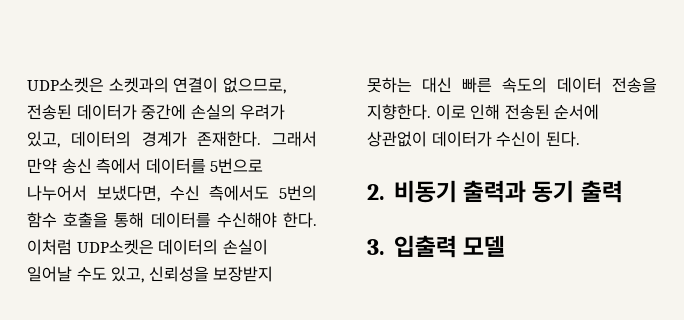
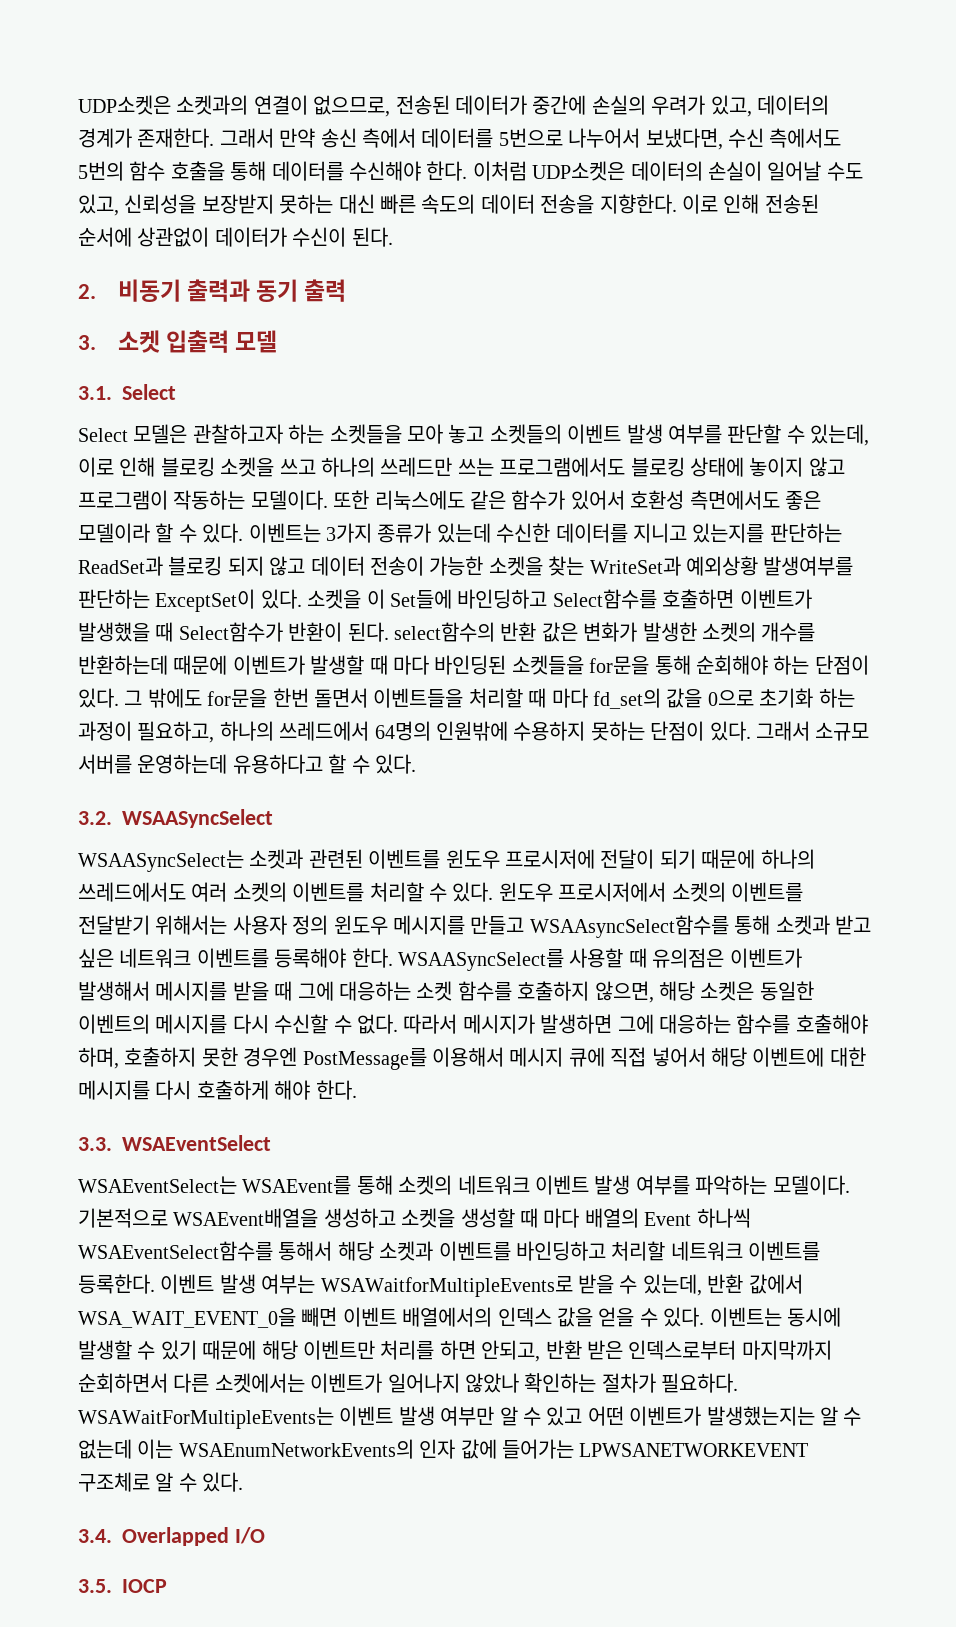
(385, 247) none -> [117,330,160,353] 소켓
(505, 246) none -> [78,384,176,400] [78,424,870,446] [78,457,845,477] [78,490,821,510] [78,523,842,543] [78,556,854,576] [78,589,812,612] [78,622,816,642] [78,655,869,675] [78,688,855,709] [78,721,870,743] [78,754,416,774] [78,809,273,828] [78,849,815,872] [78,882,803,902] [78,915,871,938] [78,948,802,971] [78,981,814,1003] [78,1014,868,1034] [78,1047,866,1070] [78,1080,357,1100] [78,1135,271,1151] [78,1175,850,1195] [78,1208,751,1228] [78,1241,821,1261] [78,1274,803,1297] [78,1307,841,1328] [78,1340,832,1362] [78,1373,739,1393] [78,1406,862,1429] [78,1439,809,1459] [78,1472,244,1492] [78,1527,265,1546] [78,1579,167,1593] // 3.1. Select // Select 모델은 관찰하고자 하는 소켓들을 모아 놓고 소켓들의 이벤트 발생 여부를 판단할 수 있는데, 이로 인해 블로킹 소켓을 쓰고 하나의 쓰레드만 쓰는 프로그램에서도 블로킹 상태에 놓이지 않고 프로그램이 작동하는 모델이다. 또한 리눅스에도 같은 함수가 있어서 호환성 측면에서도 좋은 모델이라 할 수 있다. 이벤트는 3가지 종류가 있는데 수신한 데이터를 지니고 있는지를 판단하는 ReadSet과 블로킹 되지 않고 데이터 전송이 가능한 소켓을 찾는 WriteSet과 예외상황 발생여부를 판단하는 ExceptSet이 있다. 소켓을 이 Set들에 바인딩하고 Select함수를 호출하면 이벤트가 발생했을 때 Select함수가 반환이 된다. select함수의 반환 값은 변화가 발생한 소켓의 개수를 반환하는데 때문에 이벤트가 발생할 때 마다 바인딩된 소켓들을 for문을 통해 순회해야 하는 단점이 있다. 그 밖에도 for문을 한번 돌면서 이벤트들을 처리할 때 마다 fd_set의 값을 0으로 초기화 하는 과정이 필요하고, 하나의 쓰레드에서 64명의 인원밖에 수용하지 못하는 단점이 있다. 그래서 소규모 서버를 운영하는데 유용하다고 할 수 있다. // 3.2. WSAASyncSelect // WSAASyncSelect는 소켓과 관련된 이벤트를 윈도우 프로시저에 전달이 되기 때문에 하나의 쓰레드에서도 여러 소켓의 이벤트를 처리할 수 있다. 윈도우 프로시저에서 소켓의 이벤트를 전달받기 위해서는 사용자 정의 윈도우 메시지를 만들고 WSAAsyncSelect함수를 통해 소켓과 받고 싶은 네트워크 이벤트를 등록해야 한다. WSAASyncSelect를 사용할 때 유의점은 이벤트가 발생해서 메시지를 받을 때 그에 대응하는 소켓 함수를 호출하지 않으면, 해당 소켓은 동일한 이벤트의 메시지를 다시 수신할 수 없다. 따라서 메시지가 발생하면 그에 대응하는 함수를 호출해야 하며, 호출하지 못한 경우엔 PostMessage를 이용해서 메시지 큐에 직접 넣어서 해당 이벤트에 대한 메시지를 다시 호출하게 해야 한다. // 3.3. WSAEventSelect // WSAEventSelect는 WSAEvent를 통해 소켓의 네트워크 이벤트 발생 여부를 파악하는 모델이다. 기본적으로 WSAEvent배열을 생성하고 소켓을 생성할 때 마다 배열의 Event 하나씩 WSAEventSelect함수를 통해서 해당 소켓과 이벤트를 바인딩하고 처리할 네트워크 이벤트를 등록한다. 이벤트 발생 여부는 WSAWaitforMultipleEvents로 받을 수 있는데, 반환 값에서 WSA_WAIT_EVENT_0을 빼면 이벤트 배열에서의 인덱스 값을 얻을 수 있다. 이벤트는 동시에 발생할 수 있기 때문에 해당 이벤트만 처리를 하면 안되고, 반환 받은 인덱스로부터 마지막까지 순회하면서 다른 소켓에서는 이벤트가 일어나지 않았나 확인하는 절차가 필요하다. WSAWaitForMultipleEvents는 이벤트 발생 여부만 알 수 있고 어떤 이벤트가 발생했는지는 알 수 없는데 이는 WSAEnumNetworkEvents의 인자 값에 들어가는 LPWSANETWORKEVENT 구조체로 알 수 있다. // 3.4. Overlapped I/O // 3.5. IOCP

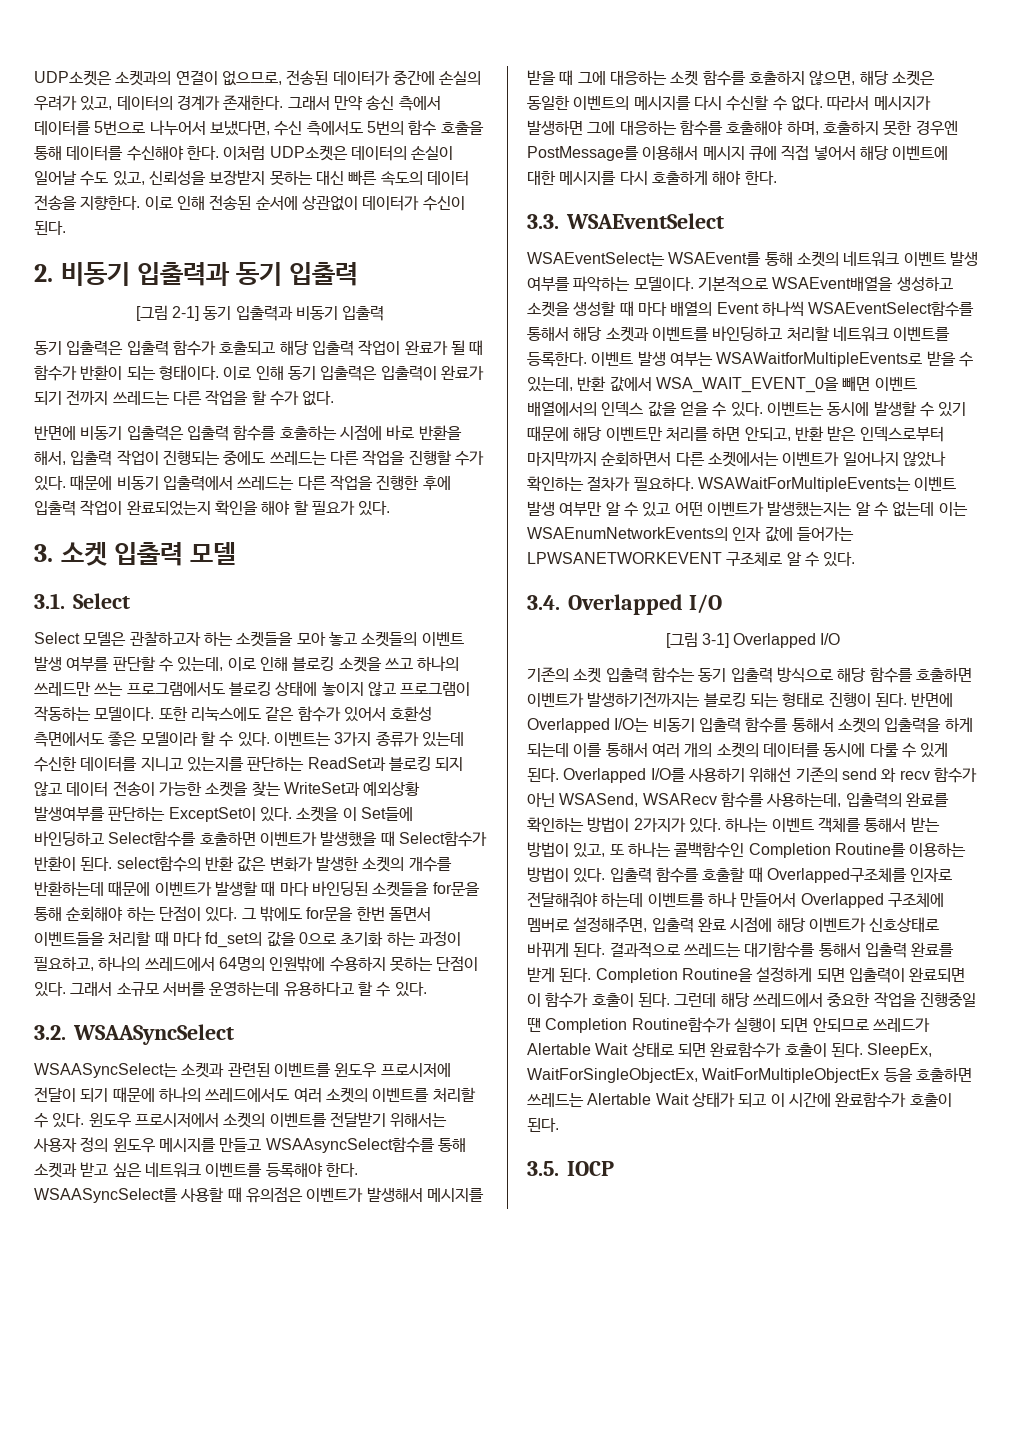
[186,279,347,302] 출력과 동기 출력 -> [136,262,358,286] [135,305,385,321] [34,340,484,356] [34,365,484,381] [34,390,335,406] [34,425,462,441] [34,450,484,466] [34,475,451,491] [34,500,391,516] 입출력과 동기 입출력 // [그림 2-1] 동기 입출력과 비동기 입출력 // 동기 입출력은 입출력 함수가 호출되고 해당 입출력 작업이 완료가 될 때 함수가 반환이 되는 형태이다. 이로 인해 동기 입출력은 입출력이 완료가 되기 전까지 쓰레드는 다른 작업을 할 수가 없다. // 반면에 비동기 입출력은 입출력 함수를 호출하는 시점에 바로 반환을 해서, 입출력 작업이 진행되는 중에도 쓰레드는 다른 작업을 진행할 수가 있다. 때문에 비동기 입출력에서 쓰레드는 다른 작업을 진행한 후에 입출력 작업이 완료되었는지 확인을 해야 할 필요가 있다.
(265, 1535) none -> [665,632,841,648] [527,667,972,683] [527,692,954,707] [527,717,973,733] [527,742,949,758] [527,767,977,783] [527,792,949,808] [527,817,940,833] [527,842,967,858] [527,867,953,883] [527,892,944,908] [527,917,940,933] [527,942,955,958] [527,967,966,983] [527,992,976,1008] [527,1017,930,1033] [527,1042,933,1058] [527,1067,972,1083] [527,1092,952,1108] [527,1118,559,1132] // [그림 3-1] Overlapped I/O // 기존의 소켓 입출력 함수는 동기 입출력 방식으로 해당 함수를 호출하면 이벤트가 발생하기전까지는 블로킹 되는 형태로 진행이 된다. 반면에 Overlapped I/O는 비동기 입출력 함수를 통해서 소켓의 입출력을 하게 되는데 이를 통해서 여러 개의 소켓의 데이터를 동시에 다룰 수 있게 된다. Overlapped I/O를 사용하기 위해선 기존의 send 와 recv 함수가 아닌 WSASend, WSARecv 함수를 사용하는데, 입출력의 완료를 확인하는 방법이 2가지가 있다. 하나는 이벤트 객체를 통해서 받는 방법이 있고, 또 하나는 콜백함수인 Completion Routine를 이용하는 방법이 있다. 입출력 함수를 호출할 때 Overlapped구조체를 인자로 전달해줘야 하는데 이벤트를 하나 만들어서 Overlapped 구조체에 멤버로 설정해주면, 입출력 완료 시점에 해당 이벤트가 신호상태로 바뀌게 된다. 결과적으로 쓰레드는 대기함수를 통해서 입출력 완료를 받게 된다. Completion Routine을 설정하게 되면 입출력이 완료되면 이 함수가 호출이 된다. 그런데 해당 쓰레드에서 중요한 작업을 진행중일 땐 Completion Routine함수가 실행이 되면 안되므로 쓰레드가 Alertable Wait 상태로 되면 완료함수가 호출이 된다. SleepEx, WaitForSingleObjectEx, WaitForMultipleObjectEx 등을 호출하면 쓰레드는 Alertable Wait 상태가 되고 이 시간에 완료함수가 호출이 된다.

